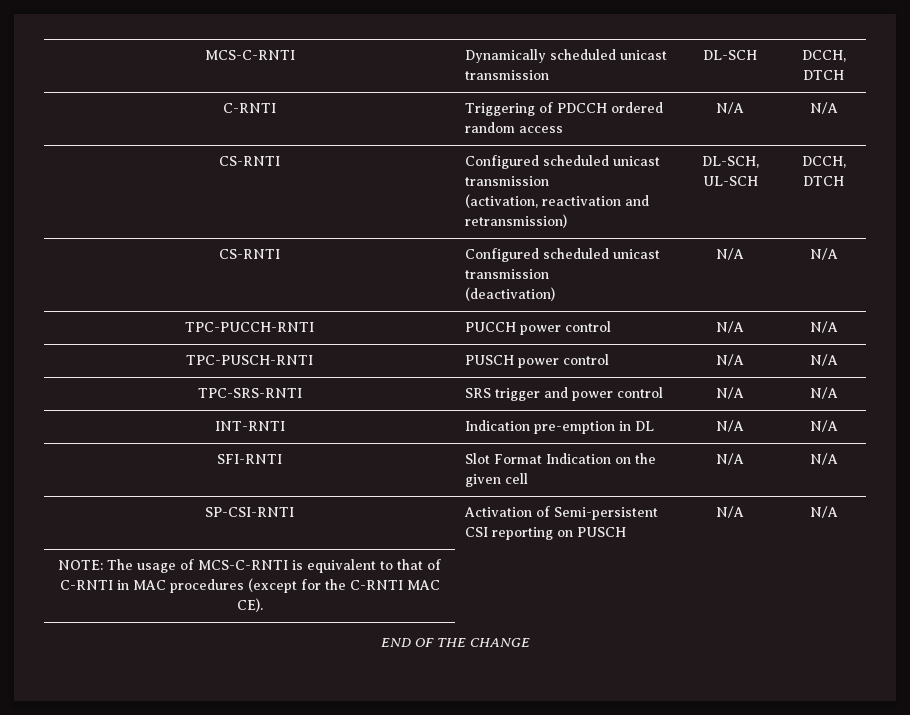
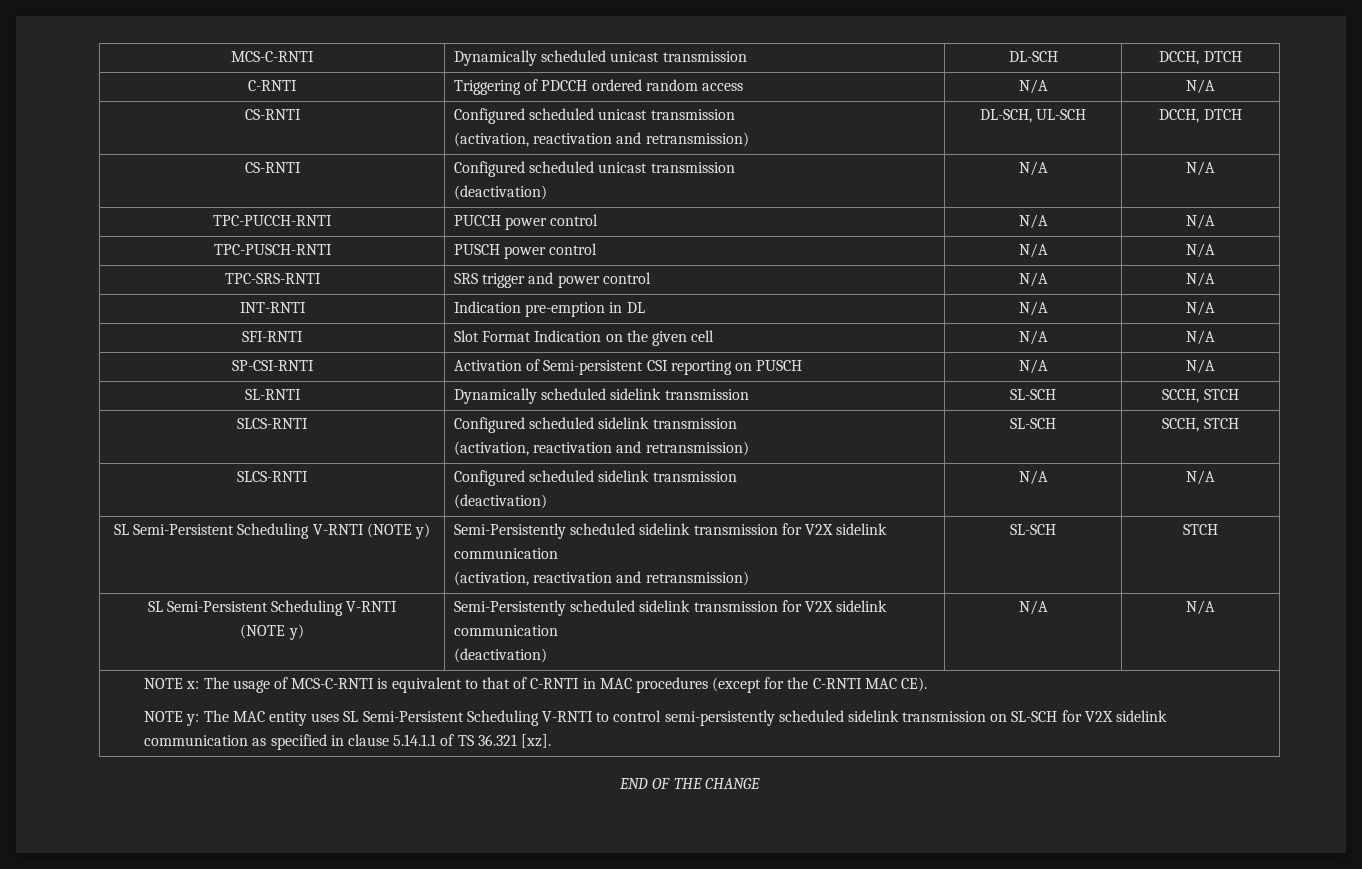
[57,560,103,570] NOTE: -> [244,389,301,400] [454,388,749,404] [1010,389,1056,400] [1162,389,1239,403] [237,418,308,429] [454,417,737,433] [454,441,749,456] [1010,418,1056,429] [1162,418,1239,432] [237,471,308,482] [454,470,737,486] [454,494,548,509] [1018,470,1048,485] [1186,470,1215,485] [114,523,430,539] [454,523,888,539] [454,548,559,559] [454,571,749,586] [1010,524,1056,535] [1183,524,1218,535] [147,600,398,616] [240,624,304,640] [454,600,888,616] [454,625,559,636] [454,648,548,663] [1018,600,1048,615] [1186,600,1215,615] [144,678,200,689] SL-RNTI | Dynamically scheduled sidelink transmission | SL-SCH | SCCH, STCH // SLCS-RNTI | Configured scheduled sidelink transmission // (activation, reactivation and retransmission) | SL-SCH | SCCH, STCH // SLCS-RNTI | Configured scheduled sidelink transmission // (deactivation) | N/A | N/A // SL Semi-Persistent Scheduling V-RNTI (NOTE y) | Semi-Persistently scheduled sidelink transmission for V2X sidelink communication // (activation, reactivation and retransmission) | SL-SCH | STCH // SL Semi-Persistent Scheduling V-RNTI // (NOTE y) | Semi-Persistently scheduled sidelink transmission for V2X sidelink communication // (deactivation) | N/A | N/A // NOTE x:
(263, 605) none -> [144,710,1168,726] [144,734,551,750] // NOTE y: The MAC entity uses SL Semi-Persistent Scheduling V-RNTI to control semi-persistently scheduled sidelink transmission on SL-SCH for V2X sidelink communication as specified in clause 5.14.1.1 of TS 36.321 [xz].

